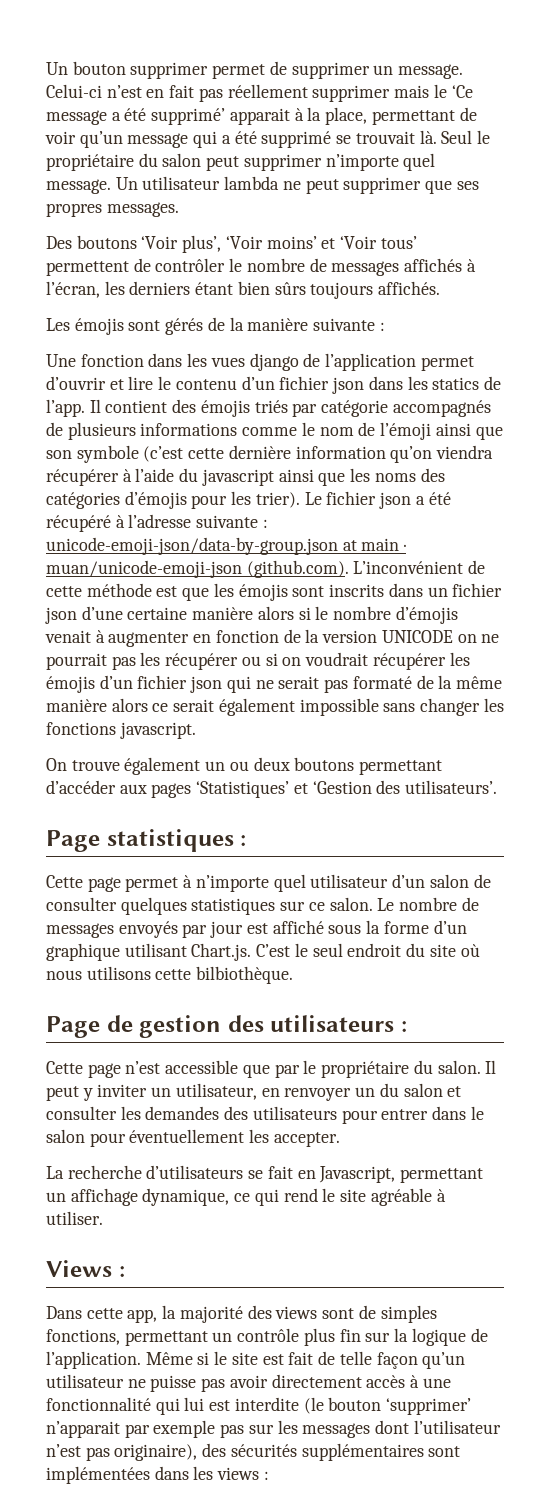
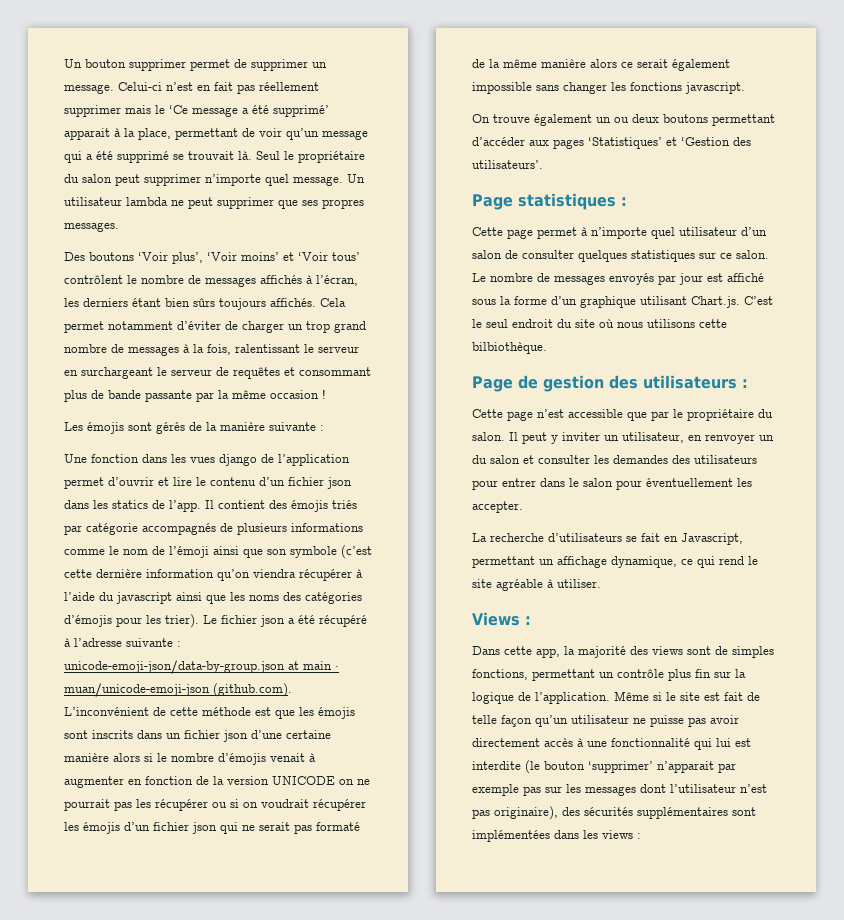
[46,258,226,276] permettent de contrôler -> [64,275,123,284] contrôlent
(441, 288) none -> [320,298,346,307] [64,321,366,333] [64,344,359,356] [64,367,371,379] [64,389,326,402] Cela permet notamment d’éviter de charger un trop grand nombre de messages à la fois, ralentissant le serveur en surchargeant le serveur de requêtes et consommant plus de bande passante par la même occasion !

